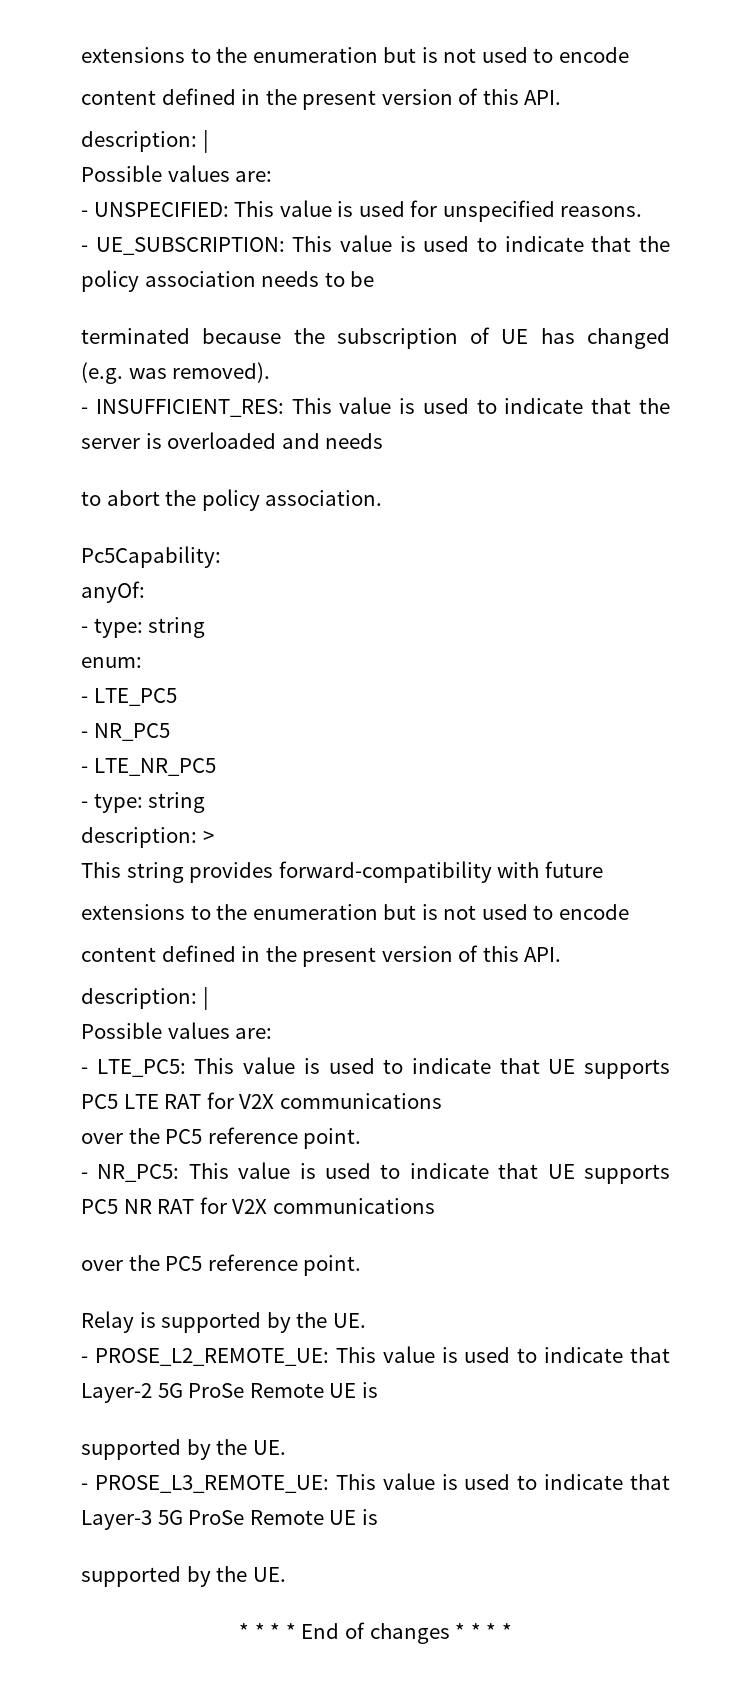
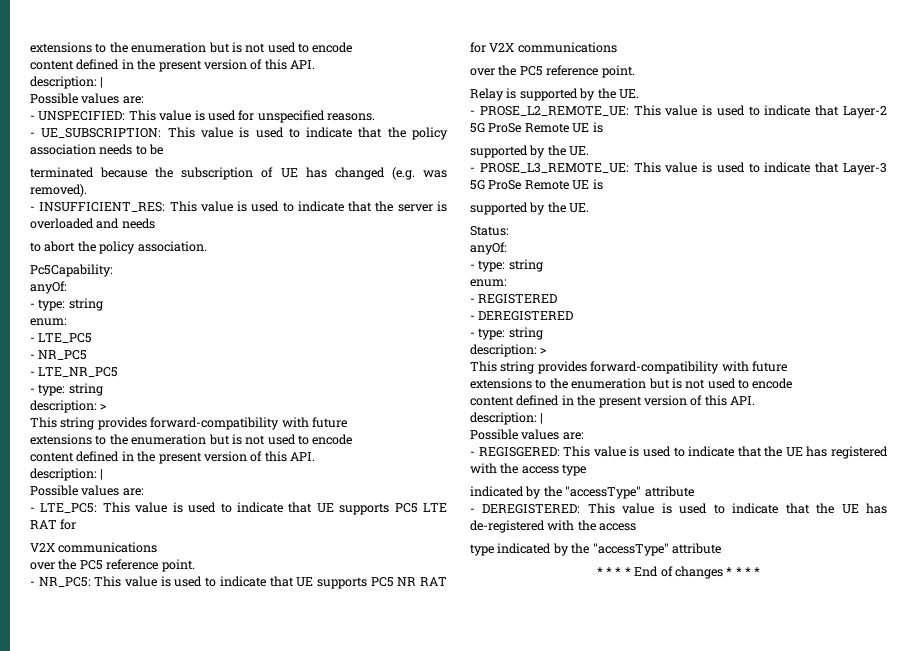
(234, 1100) none -> (77, 524) //
(286, 1574) none -> [470,226,509,236] [470,242,507,255] [470,259,543,272] [470,279,507,287] [470,294,558,304] [470,311,574,321] [470,327,543,340] [470,344,547,357] [470,361,787,374] [470,378,793,389] [470,395,755,408] [470,412,544,425] [470,429,584,440] [470,446,888,459] [470,463,587,476] [470,486,694,499] [470,503,887,514] [470,520,637,533] [470,543,721,556] // Status: // anyOf: // - type: string // enum: // - REGISTERED // - DEREGISTERED // - type: string // description: > // This string provides forward-compatibility with future // extensions to the enumeration but is not used to encode // content defined in the present version of this API. // description: | // Possible values are: // - REGISGERED: This value is used to indicate that the UE has registered with the access type // indicated by the "accessType" attribute // - DEREGISTERED: This value is used to indicate that the UE has de-registered with the access // type indicated by the "accessType" attribute

